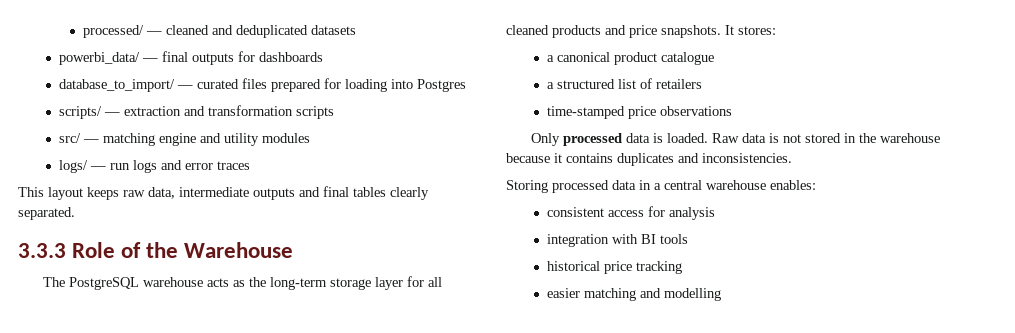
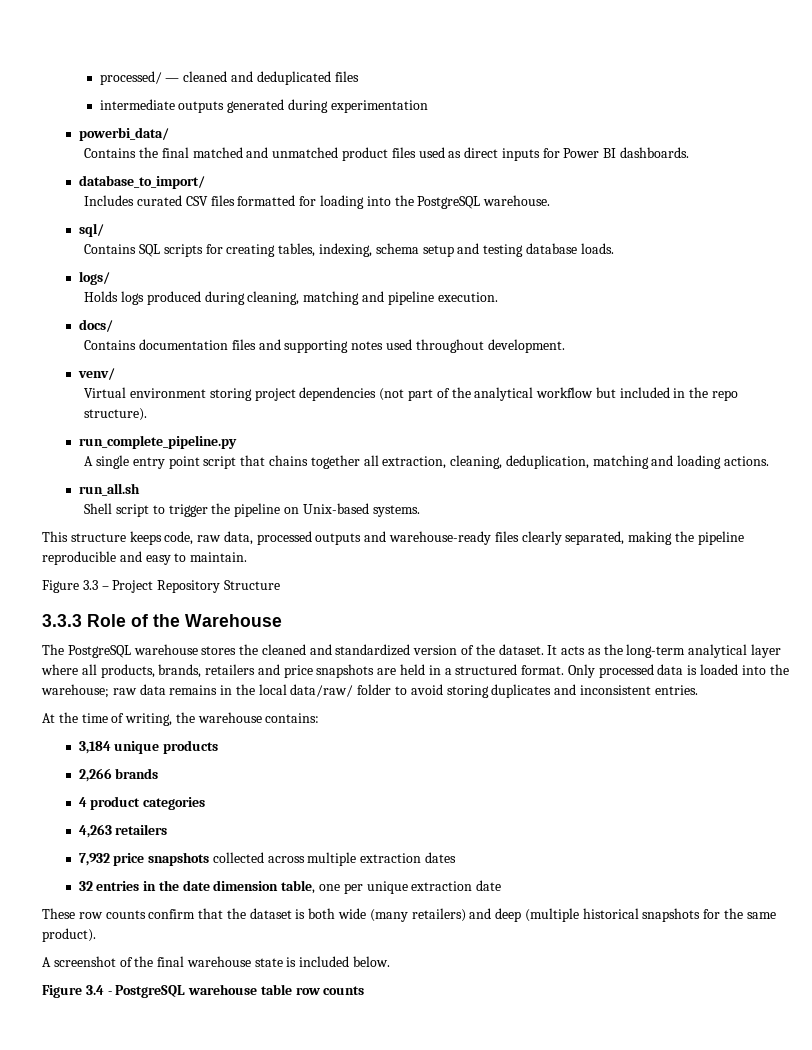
[311,25,357,35] [58,51,323,65] [58,78,466,92] [58,105,334,119] [58,133,310,146] [58,160,250,173] [18,187,119,200] datasets // powerbi_data/ — final outputs for dashboards // database_to_import/ — curated files prepared for loading into Postgres // scripts/ — extraction and transformation scripts // src/ — matching engine and utility modules // logs/ — run logs and error traces // This layout keeps -> [334,71,359,82] [99,99,428,113] [78,127,169,141] [84,147,689,161] [78,175,205,189] [84,195,551,209] [78,223,104,237] [84,243,614,257] [78,271,110,285] [84,291,498,305] [78,319,113,332] [84,339,565,353] [77,368,115,380] [84,387,738,401] [84,408,148,421] [78,435,237,449] [84,455,769,469] [78,483,140,496] [84,503,420,517] [42,531,194,545] files // intermediate outputs generated during experimentation // powerbi_data/ // Contains the final matched and unmatched product files used as direct inputs for Power BI dashboards. // database_to_import/ // Includes curated CSV files formatted for loading into the PostgreSQL warehouse. // sql/ // Contains SQL scripts for creating tables, indexing, schema setup and testing database loads. // logs/ // Holds logs produced during cleaning, matching and pipeline execution. // docs/ // Contains documentation files and supporting notes used throughout development. // venv/ // Virtual environment storing project dependencies (not part of the analytical workflow but included in the repo structure). // run_complete_pipeline.py // A single entry point script that chains together all extraction, cleaning, deduplication, matching and loading actions. // run_all.sh // Shell script to trigger the pipeline on Unix-based systems. // This structure keeps code,
[179,187,249,197] intermediate -> [256,531,312,545] processed
[323,186,429,200] [18,207,75,220] final tables clearly separated. -> [389,531,744,545] [42,551,248,565] [42,580,280,593] warehouse-ready files clearly separated, making the pipeline reproducible and easy to maintain. // Figure 3.3 – Project Repository Structure
[207,276,443,290] [506,25,776,38] [546,52,714,65] [546,78,702,89] [546,106,732,119] [531,133,941,146] [506,153,792,166] [506,180,816,193] [546,206,715,220] [546,234,688,247] [546,261,682,274] [546,288,721,301] acts as the long-term storage layer for all cleaned products and price snapshots. It stores: // a canonical product catalogue // a structured list of retailers // time-stamped price observations // Only processed data is loaded. Raw data is not stored in the warehouse because it contains duplicates and inconsistencies. // Storing processed data in a central warehouse enables: // consistent access for analysis // integration with BI tools // historical price tracking // easier matching and modelling -> [201,644,782,658] [41,664,789,678] [41,684,698,698] [42,712,320,726] [78,740,219,754] [78,768,159,782] [78,796,206,810] [78,824,168,838] [78,852,456,866] [78,880,502,894] [42,908,776,922] [42,928,96,942] [42,956,391,967] [42,984,365,998] stores the cleaned and standardized version of the dataset. It acts as the long-term analytical layer where all products, brands, retailers and price snapshots are held in a structured format. Only processed data is loaded into the warehouse; raw data remains in the local data/raw/ folder to avoid storing duplicates and inconsistent entries. // At the time of writing, the warehouse contains: // 3,184 unique products // 2,266 brands // 4 product categories // 4,263 retailers // 7,932 price snapshots collected across multiple extraction dates // 32 entries in the date dimension table, one per unique extraction date // These row counts confirm that the dataset is both wide (many retailers) and deep (multiple historical snapshots for the same product). // A screenshot of the final warehouse state is included below. // Figure 3.4 - PostgreSQL warehouse table row counts

